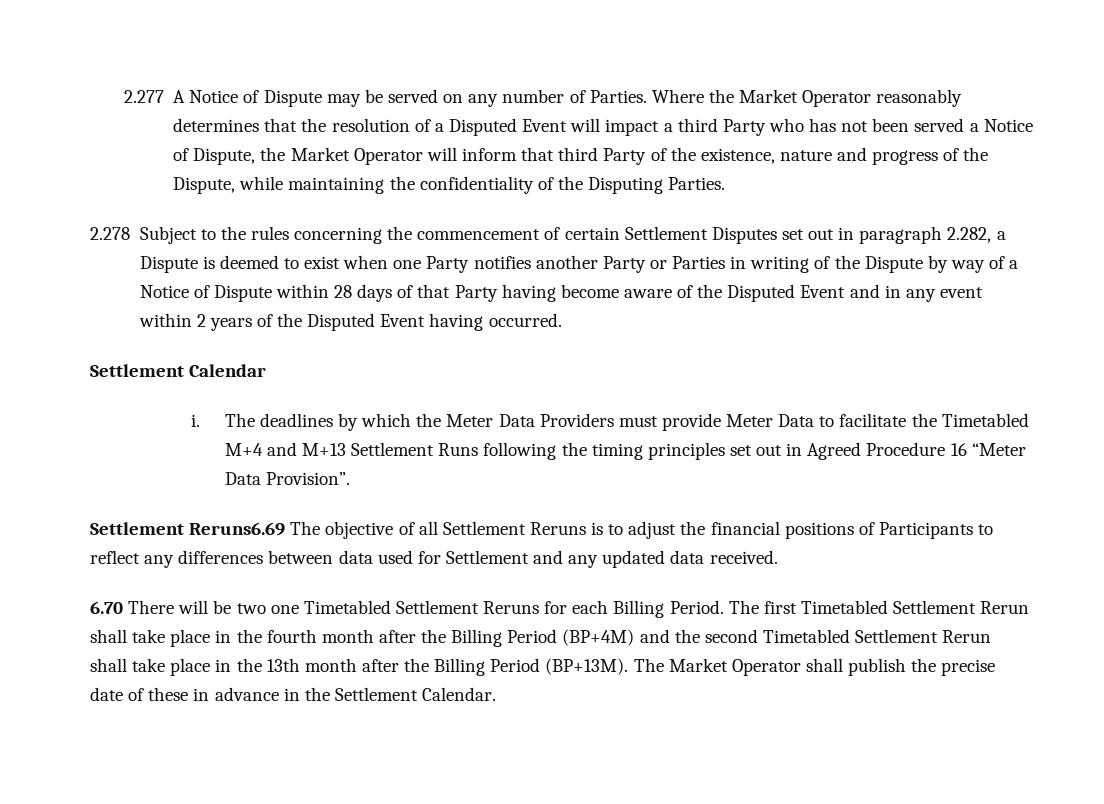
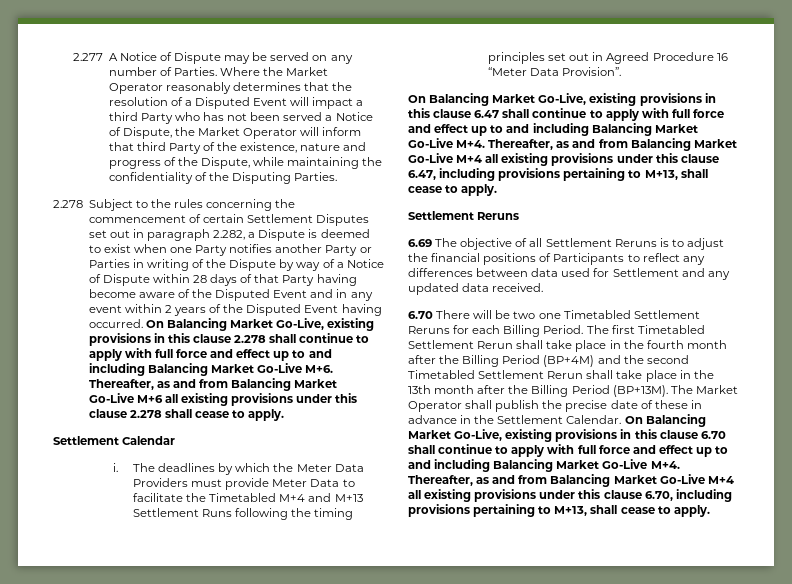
(562, 320) none -> [145,318,375,331] [88,333,370,346] [88,348,332,361] [88,363,334,376] [88,378,338,391] [88,393,358,406] [88,409,285,421] On Balancing Market Go-Live, existing provisions in this clause 2.278 shall continue to apply with full force and effect up to and including Balancing Market Go-Live M+6. Thereafter, as and from Balancing Market Go-Live M+6 all existing provisions under this clause 2.278 shall cease to apply.
[90,522,286,536] // Settlement Reruns6.69 -> [408,93,716,106] [408,108,724,121] [408,123,698,136] [408,138,737,151] [408,153,719,166] [408,168,708,181] [408,184,498,196] [408,211,520,220] [408,239,432,247] // On Balancing Market Go-Live, existing provisions in this clause 6.47 shall continue to apply with full force and effect up to and including Balancing Market Go-Live M+4. Thereafter, as and from Balancing Market Go-Live M+4 all existing provisions under this clause 6.47, including provisions pertaining to M+13, shall cease to apply. // Settlement Reruns // 6.69
(497, 694) none -> [624,414,706,427] [408,429,726,442] [408,444,729,457] [408,459,680,472] [408,474,734,487] [408,489,732,502] [408,504,710,517] On Balancing Market Go-Live, existing provisions in this clause 6.70 shall continue to apply with full force and effect up to and including Balancing Market Go-Live M+4. Thereafter, as and from Balancing Market Go-Live M+4 all existing provisions under this clause 6.70, including provisions pertaining to M+13, shall cease to apply.

